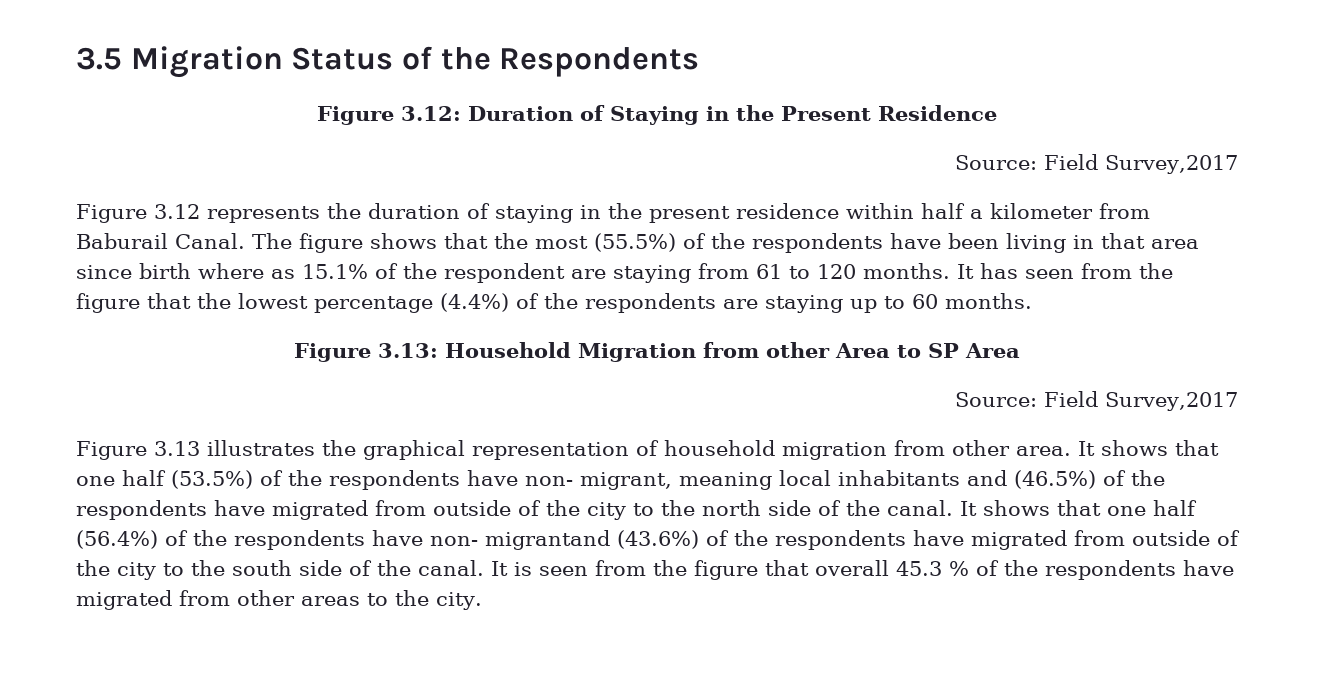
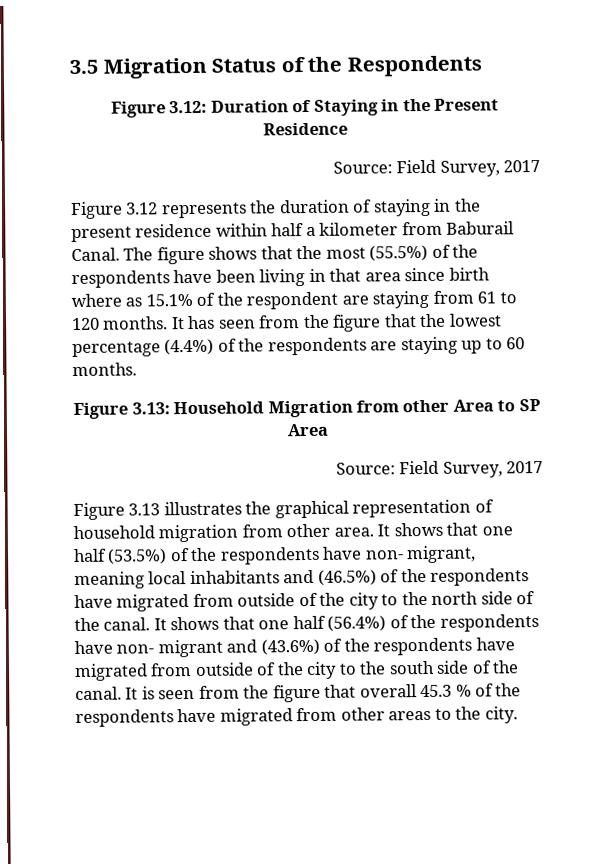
[1105,155,1239,174] Survey,2017 -> [439,160,540,177] Survey, 2017
[1105,392,1239,411] Survey,2017 -> [442,460,543,478] Survey, 2017
[485,530,610,550] migrantand -> [157,639,258,658] migrant and

